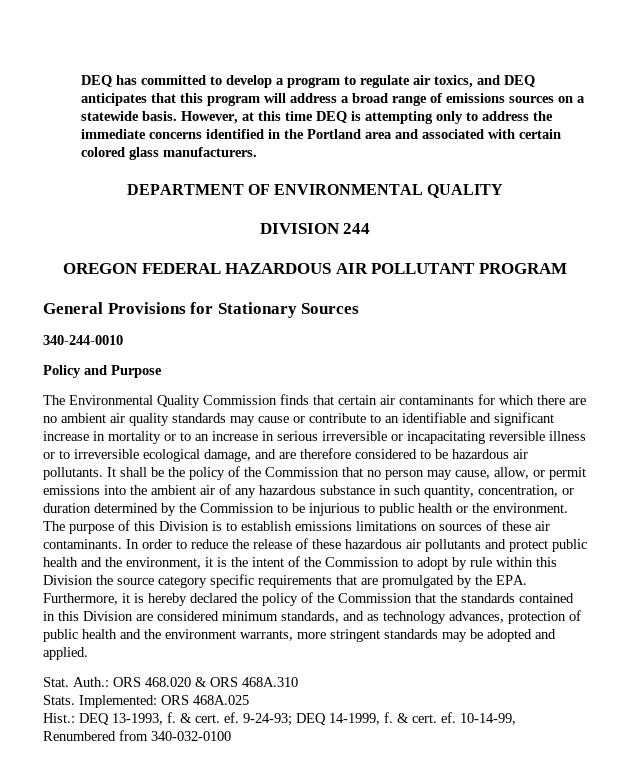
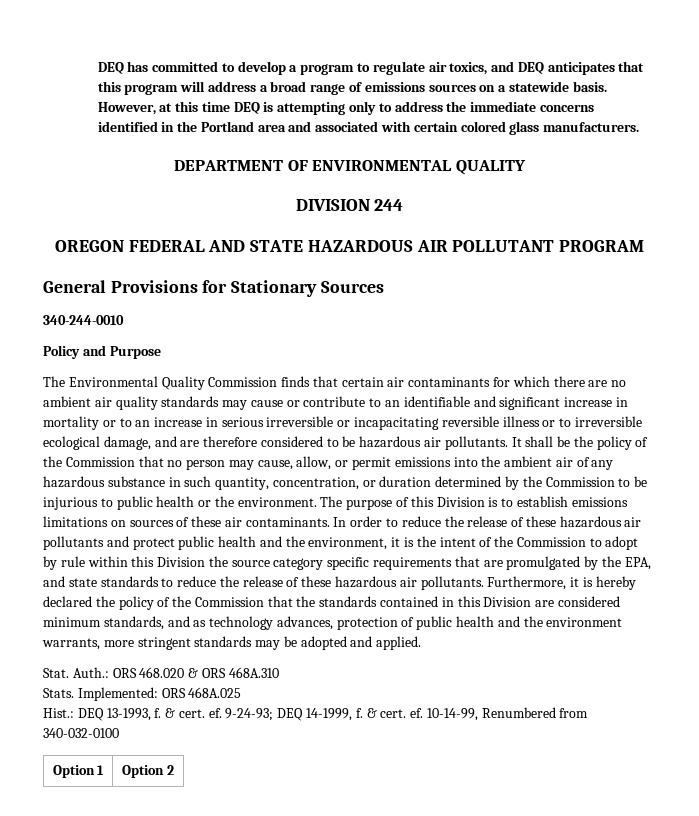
(221, 268) none -> [208,240,304,252] AND STATE
[496,575,527,585] EPA. -> [624,557,651,570] [43,576,484,590] EPA, and state standards to reduce the release of these hazardous air pollutants.
(231, 736) none -> [52,765,105,778] [122,765,174,778] // Option 1 | Option 2

